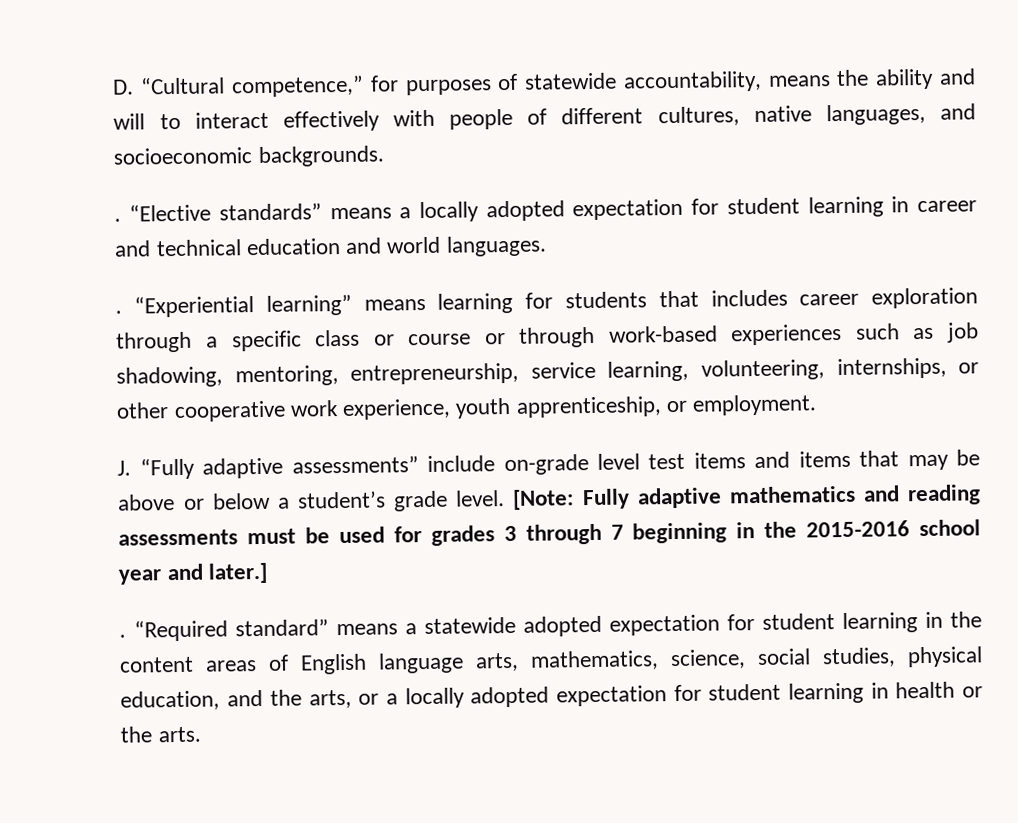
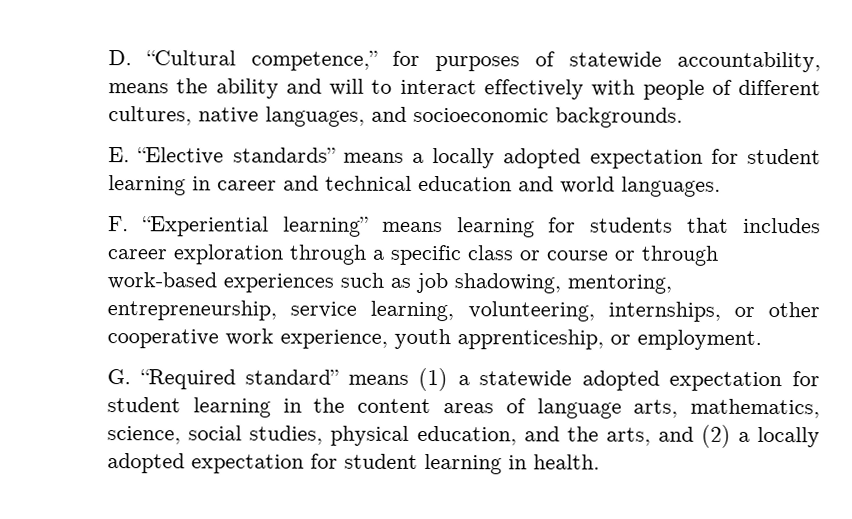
[114,218,122,222] . -> [108,147,131,163] E.
[115,310,123,314] . -> [108,216,130,232] F.
[117,449,980,480] [117,484,981,512] [118,519,981,546] [118,562,268,585] [119,634,127,638] J. “Fully adaptive assessments” include on-grade level test items and items that may be above or below a student’s grade level. [Note: Fully adaptive mathematics and reading assessments must be used for grades 3 through 7 beginning in the 2015-2016 school year and later.] // . -> [107,369,132,385] G.
(398, 629) none -> [418,367,449,392] (1)
[300,653,368,675] English -> (526, 406) none
[358,681,983,709] [120,726,201,743] or a locally adopted expectation for student learning in health or the arts. -> [657,424,821,448] [107,453,601,475] and (2) a locally adopted expectation for student learning in health.

